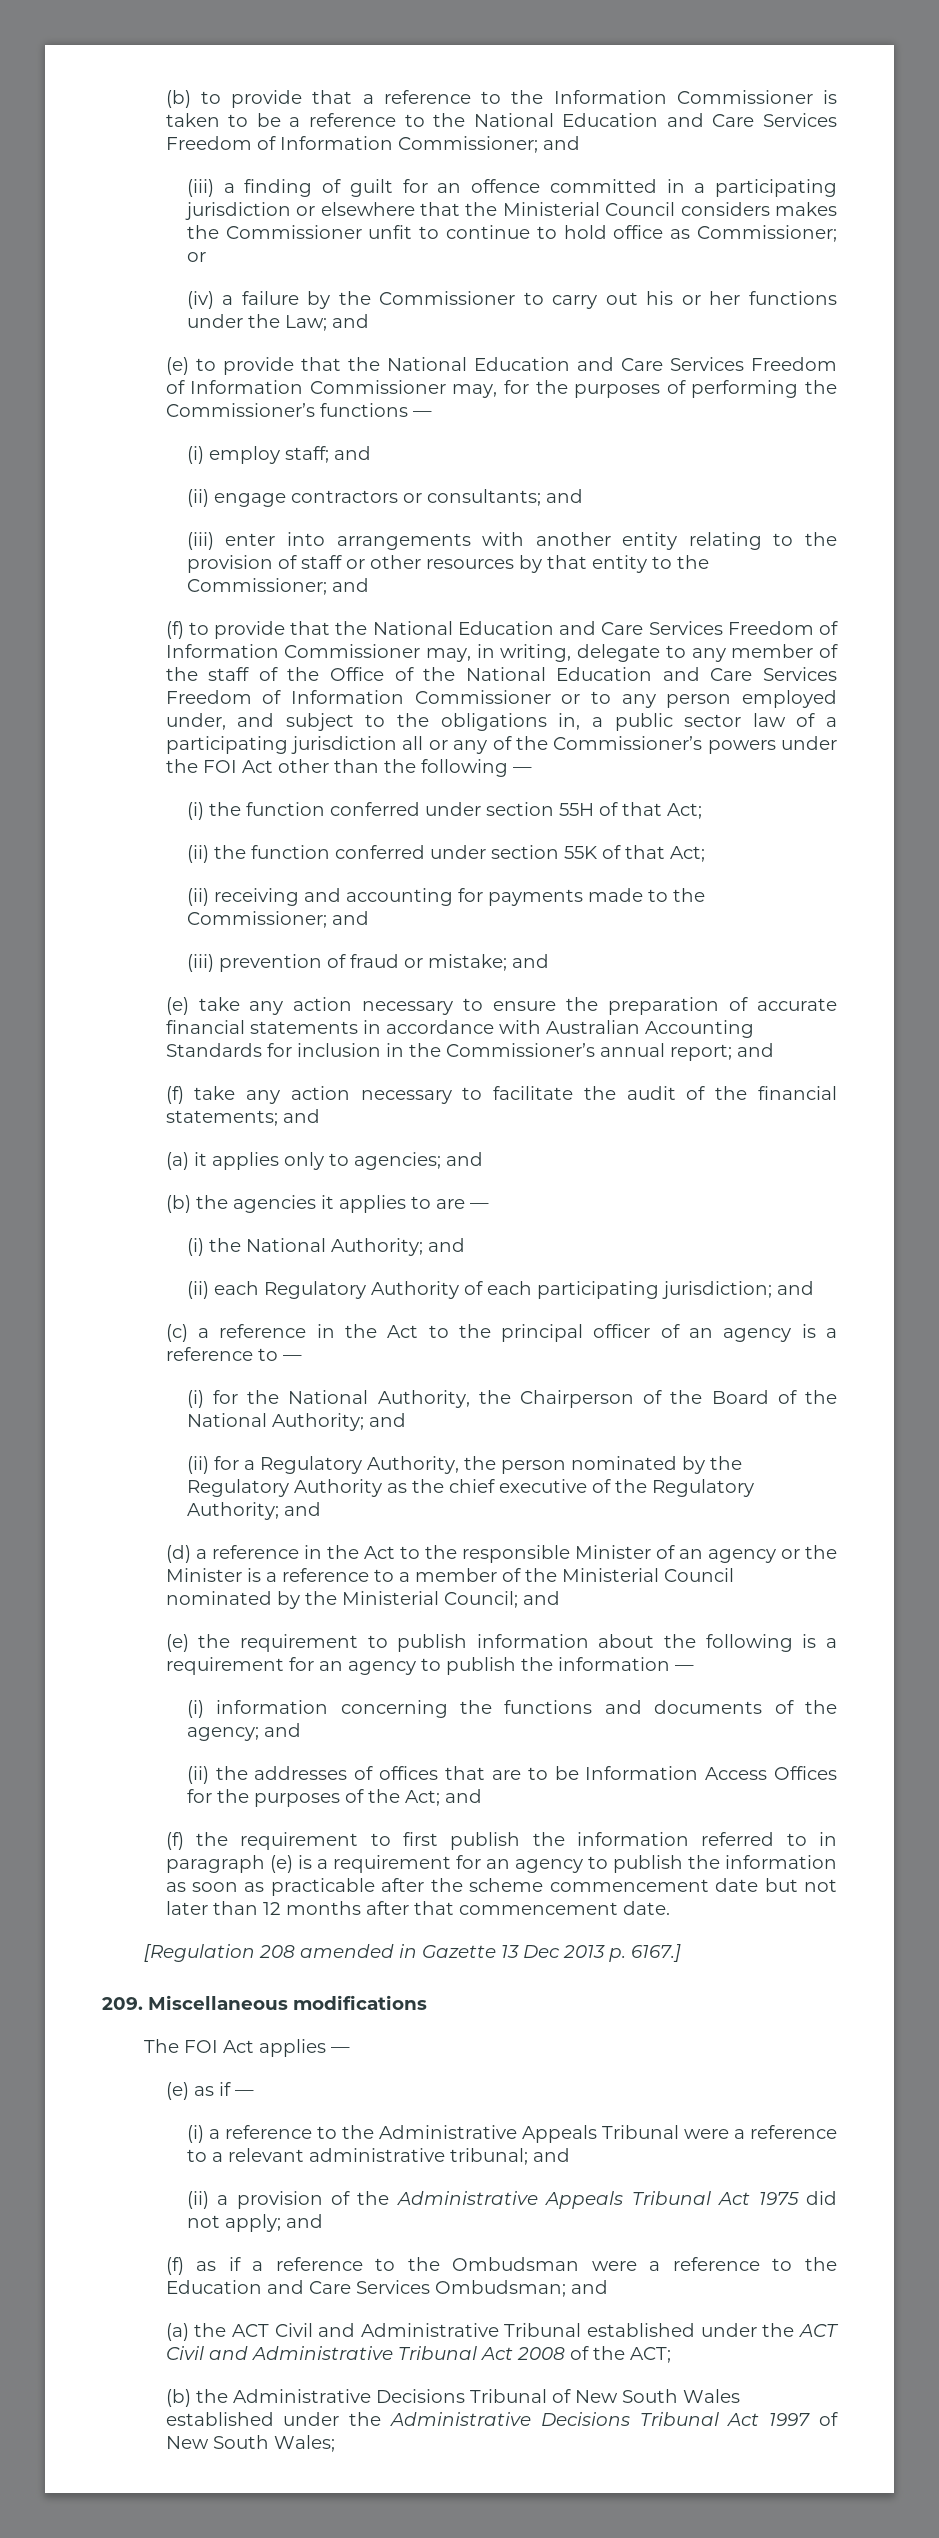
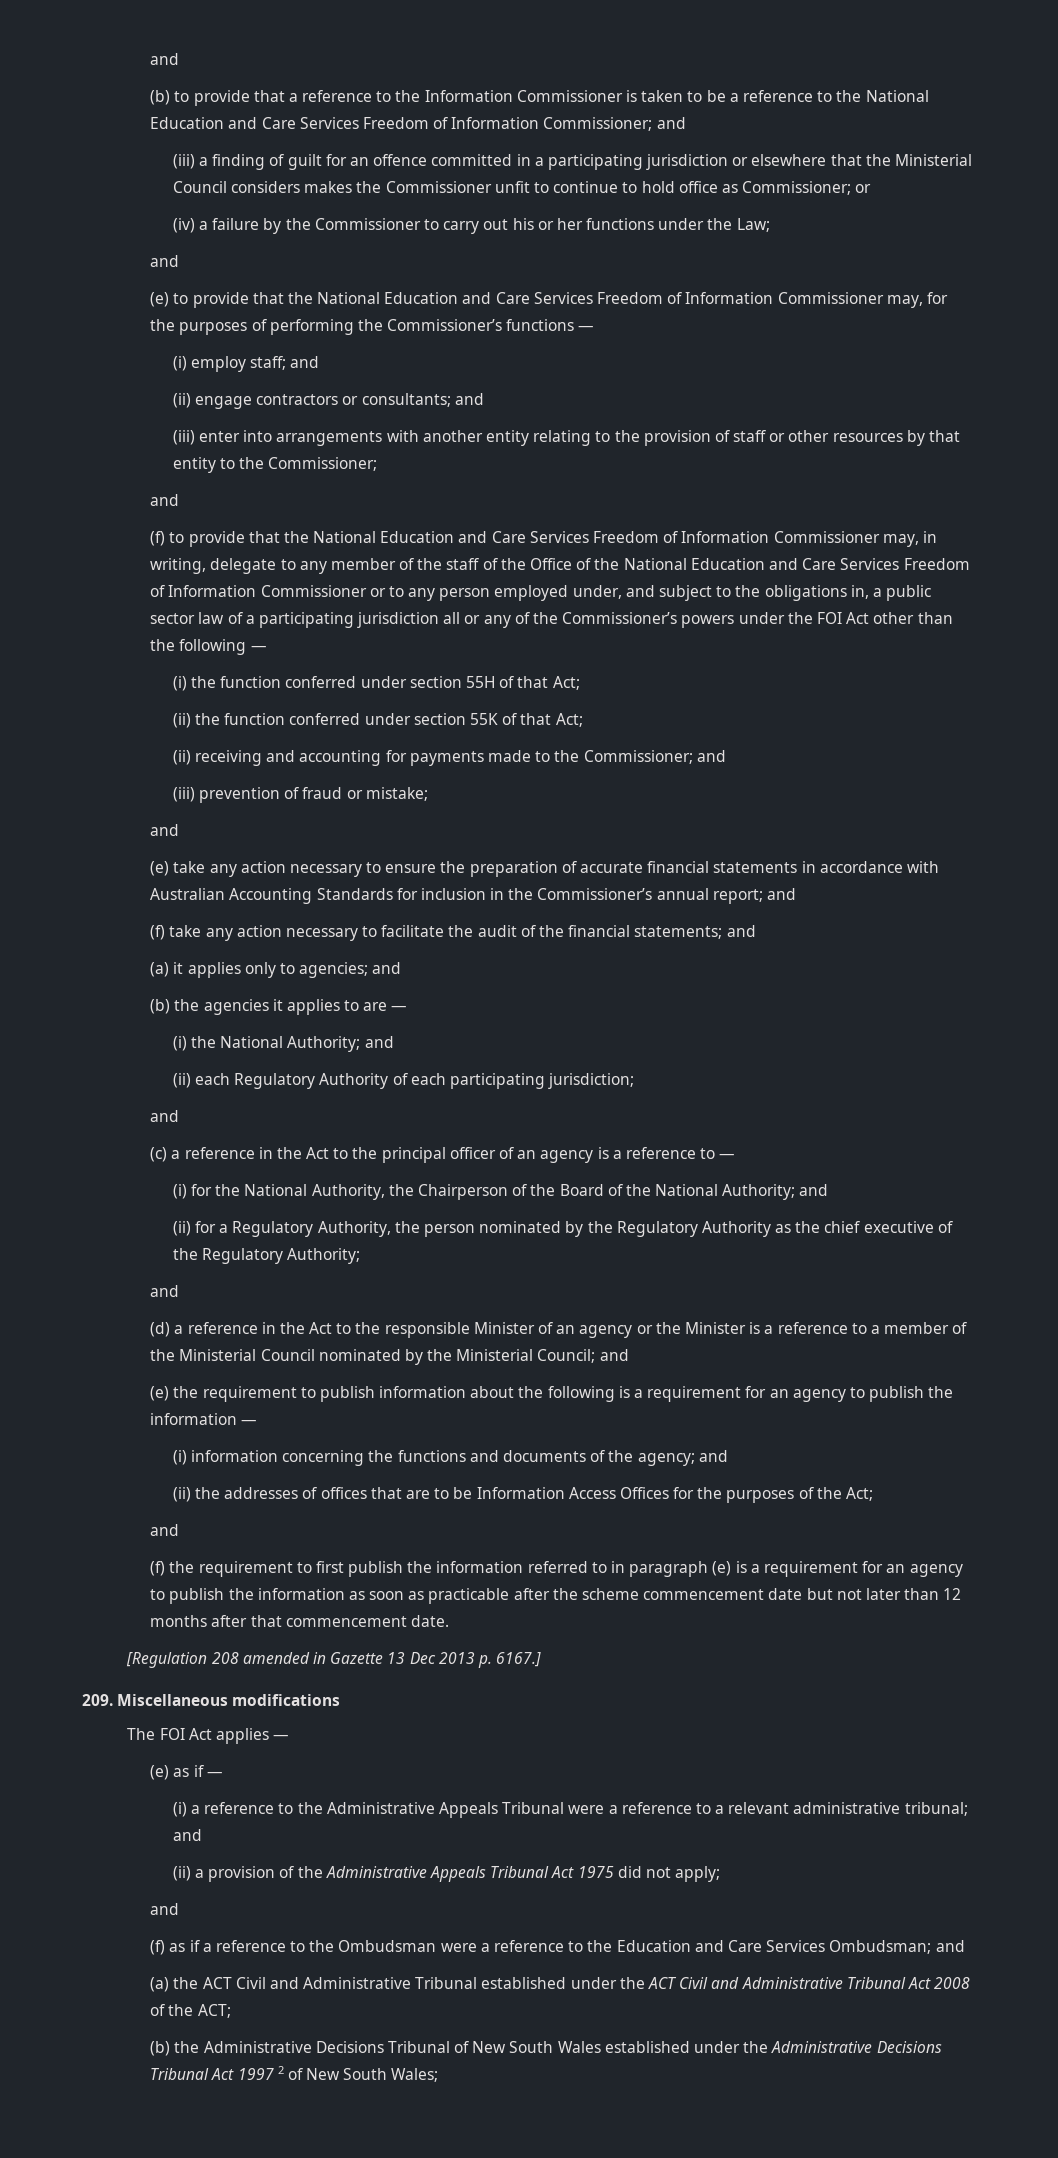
(165, 99) none -> [150,53,180,65] and //
(327, 323) none -> (770, 225) //
(327, 586) none -> (378, 464) //
(507, 962) none -> (428, 794) //
(772, 1290) none -> (635, 1081) //
(279, 1511) none -> (361, 1256) //
(440, 1798) none -> (874, 1494) //
(281, 2223) none -> (721, 1874) //
(811, 2419) none -> [277,2066,284,2074] 2

